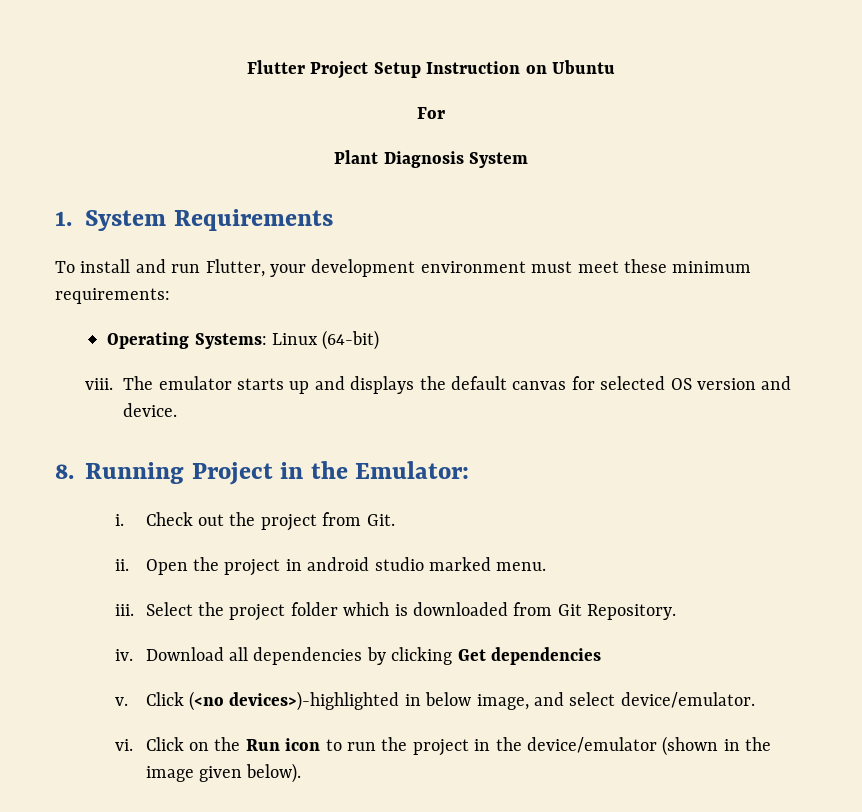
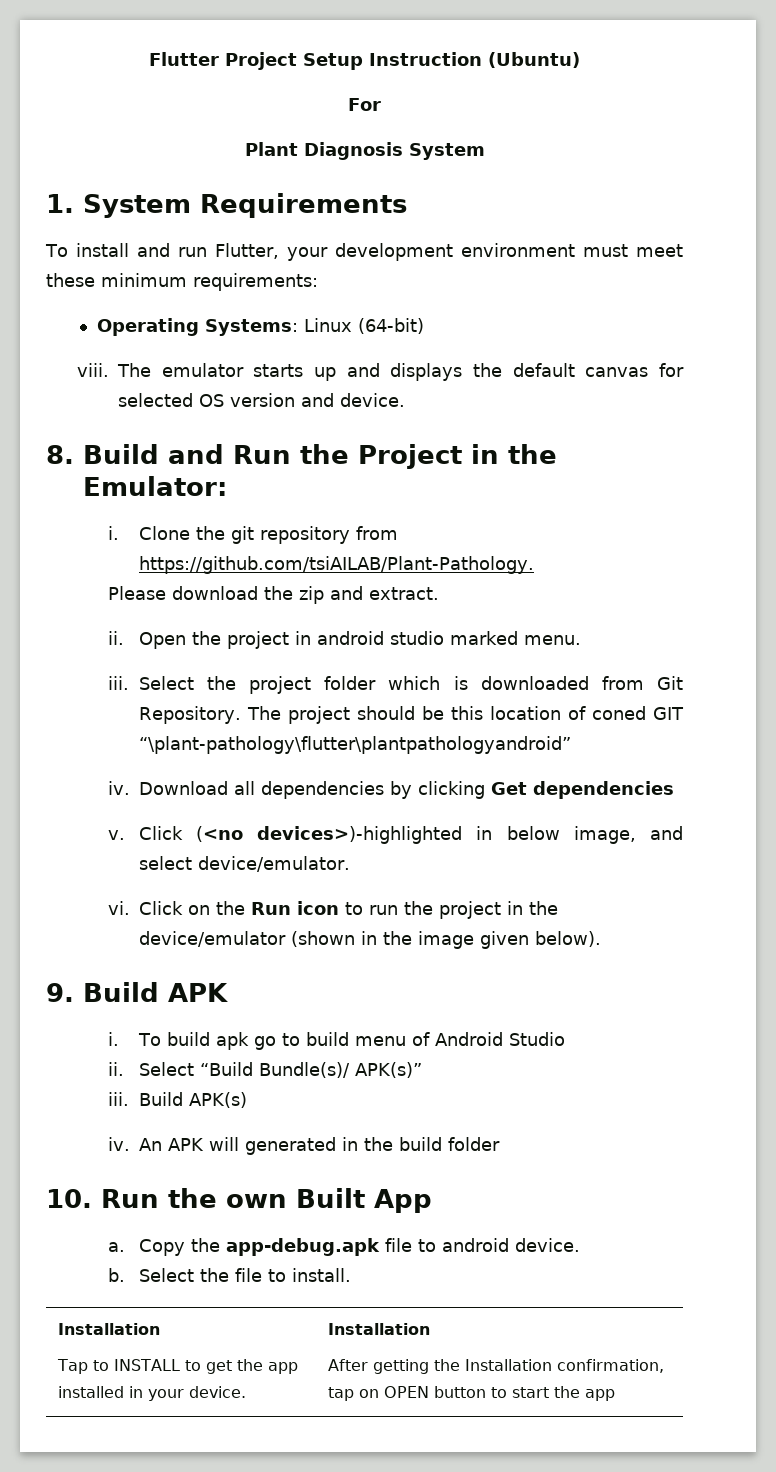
[525,60,615,74] on Ubuntu -> [488,52,580,68] (Ubuntu)
[85,462,185,484] Running -> [83,444,349,464] Build and Run the
[145,512,395,531] Check out the project from Git. -> [138,526,398,544] [138,556,534,574] [107,586,439,604] Clone the git repository from https://github.com/tsiAILAB/Plant-Pathology. // Please download the zip and extract.
(677, 612) none -> [246,706,685,724] [138,736,571,754] The project should be this location of coned GIT “\plant-pathology\flutter\plantpathologyandroid”
(302, 773) none -> [46,982,228,1002] [107,1032,565,1050] [107,1062,422,1078] [107,1092,247,1108] [107,1137,500,1155] [46,1188,432,1213] [107,1238,580,1256] [107,1268,351,1282] [58,1323,161,1335] [57,1359,299,1374] [58,1386,247,1401] [328,1323,431,1335] [328,1359,665,1374] [328,1386,616,1401] // 9. Build APK // i. To build apk go to build menu of Android Studio // ii. Select “Build Bundle(s)/ APK(s)” // iii. Build APK(s) // iv. An APK will generated in the build folder // 10. Run the own Built App // a. Copy the app-debug.apk file to android device. // b. Select the file to install. // Installation // Tap to INSTALL to get the app installed in your device. | Installation // After getting the Installation confirmation, tap on OPEN button to start the app

